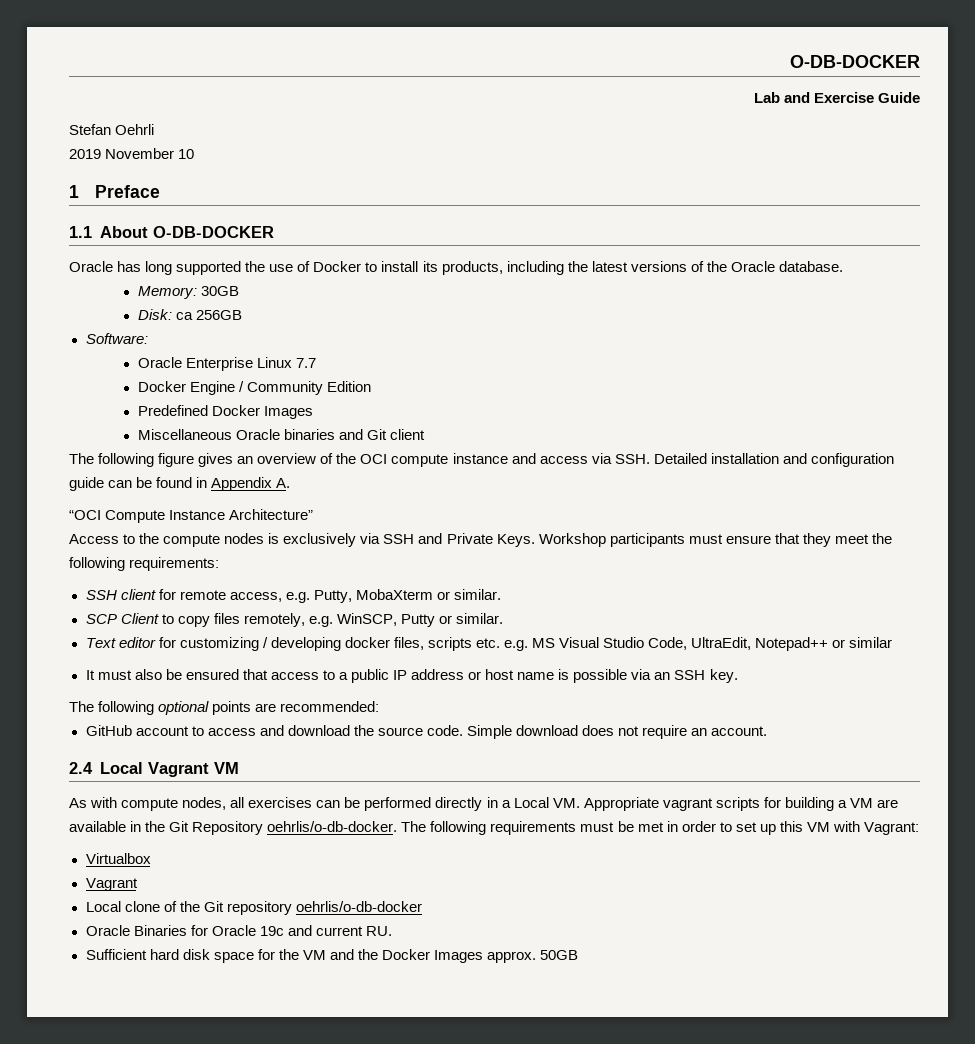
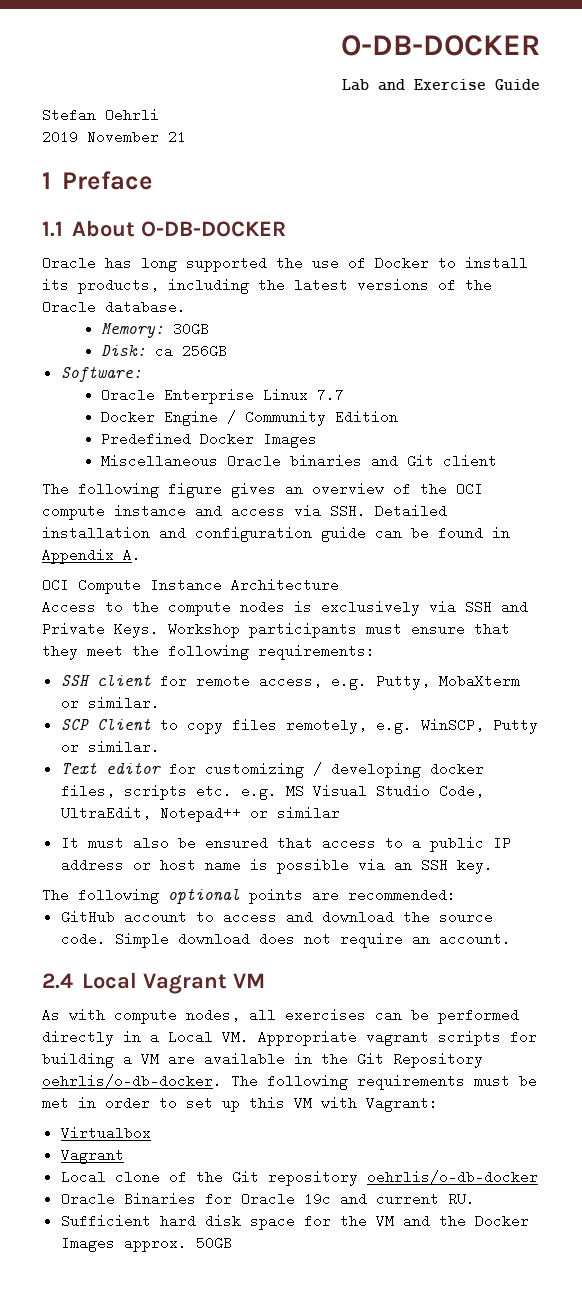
[178,149,195,159] 10 -> [168,130,186,144] 21
[69,510,101,520] “OCI -> [42,578,69,592] OCI
[229,509,314,520] Architecture” -> [231,578,339,592] Architecture

